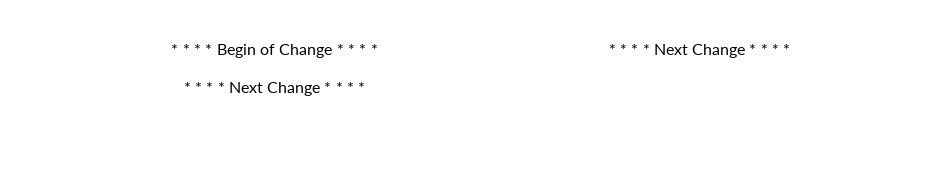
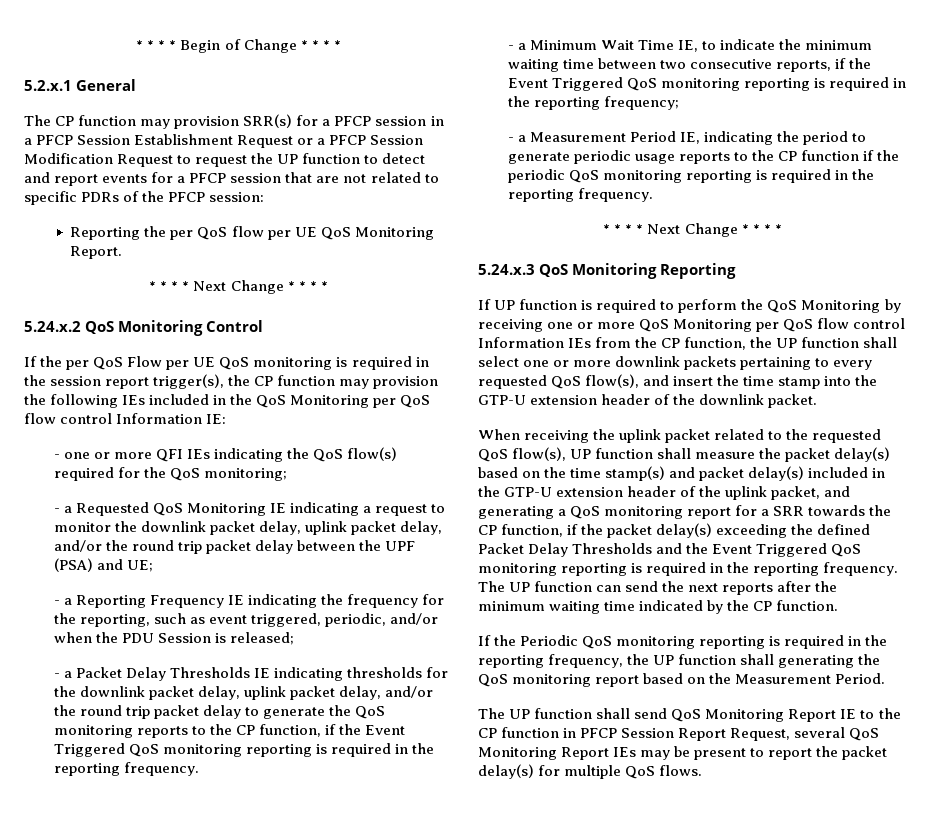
(378, 49) none -> [24,79,136,91] [24,114,444,129] [24,134,424,148] [24,153,426,167] [24,172,439,186] [24,191,265,205] [70,226,434,240] [70,246,123,259] // 5.2.x.1 General // The CP function may provision SRR(s) for a PFCP session in a PFCP Session Establishment Request or a PFCP Session Modification Request to request the UP function to detect and report events for a PFCP session that are not related to specific PDRs of the PFCP session: // Reporting the per QoS flow per UE QoS Monitoring Report.
(366, 87) none -> [24,320,263,336] [24,356,429,370] [24,374,439,389] [24,394,431,408] [24,413,227,424] [53,447,398,462] [53,467,288,481] [53,502,446,516] [53,521,443,535] [53,540,416,554] [53,558,153,572] [53,594,445,608] [53,613,439,627] [53,632,295,645] [53,667,449,681] [53,686,434,700] [53,705,386,719] [53,724,406,738] [53,743,435,757] [53,762,199,776] [507,39,873,52] [507,58,872,72] [507,77,907,91] [507,96,679,110] [507,131,867,145] [507,150,900,164] [507,169,875,183] [507,188,653,202] // 5.24.x.2 QoS Monitoring Control // If the per QoS Flow per UE QoS monitoring is required in the session report trigger(s), the CP function may provision the following IEs included in the QoS Monitoring per QoS flow control Information IE: // - one or more QFI IEs indicating the QoS flow(s) required for the QoS monitoring; // - a Requested QoS Monitoring IE indicating a request to monitor the downlink packet delay, uplink packet delay, and/or the round trip packet delay between the UPF (PSA) and UE; // - a Reporting Frequency IE indicating the frequency for the reporting, such as event triggered, periodic, and/or when the PDU Session is released; // - a Packet Delay Thresholds IE indicating thresholds for the downlink packet delay, uplink packet delay, and/or the round trip packet delay to generate the QoS monitoring reports to the CP function, if the Event Triggered QoS monitoring reporting is required in the reporting frequency. // - a Minimum Wait Time IE, to indicate the minimum waiting time between two consecutive reports, if the Event Triggered QoS monitoring reporting is required in the reporting frequency; // - a Measurement Period IE, indicating the period to generate periodic usage reports to the CP function if the periodic QoS monitoring reporting is required in the reporting frequency.
(791, 49) none -> [478,263,736,279] [478,299,901,313] [478,318,906,332] [478,337,898,350] [478,356,873,370] [478,374,878,389] [478,394,818,408] [478,429,882,443] [478,447,891,462] [478,466,886,481] [478,486,851,500] [478,505,892,519] [478,523,871,538] [478,543,862,557] [478,562,899,576] [478,581,838,595] [478,600,839,614] [478,635,888,649] [478,654,881,668] [478,673,886,687] [478,708,901,722] [478,727,880,741] [478,746,888,760] [478,764,703,779] // 5.24.x.3 QoS Monitoring Reporting // If UP function is required to perform the QoS Monitoring by receiving one or more QoS Monitoring per QoS flow control Information IEs from the CP function, the UP function shall select one or more downlink packets pertaining to every requested QoS flow(s), and insert the time stamp into the GTP-U extension header of the downlink packet. // When receiving the uplink packet related to the requested QoS flow(s), UP function shall measure the packet delay(s) based on the time stamp(s) and packet delay(s) included in the GTP-U extension header of the uplink packet, and generating a QoS monitoring report for a SRR towards the CP function, if the packet delay(s) exceeding the defined Packet Delay Thresholds and the Event Triggered QoS monitoring reporting is required in the reporting frequency. The UP function can send the next reports after the minimum waiting time indicated by the CP function. // If the Periodic QoS monitoring reporting is required in the reporting frequency, the UP function shall generating the QoS monitoring report based on the Measurement Period. // The UP function shall send QoS Monitoring Report IE to the CP function in PFCP Session Report Request, several QoS Monitoring Report IEs may be present to report the packet delay(s) for multiple QoS flows.

